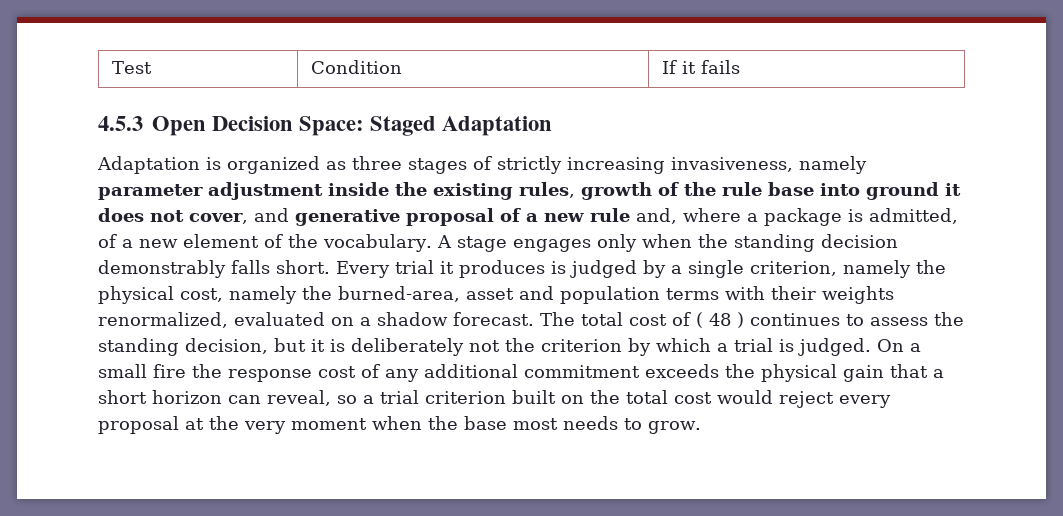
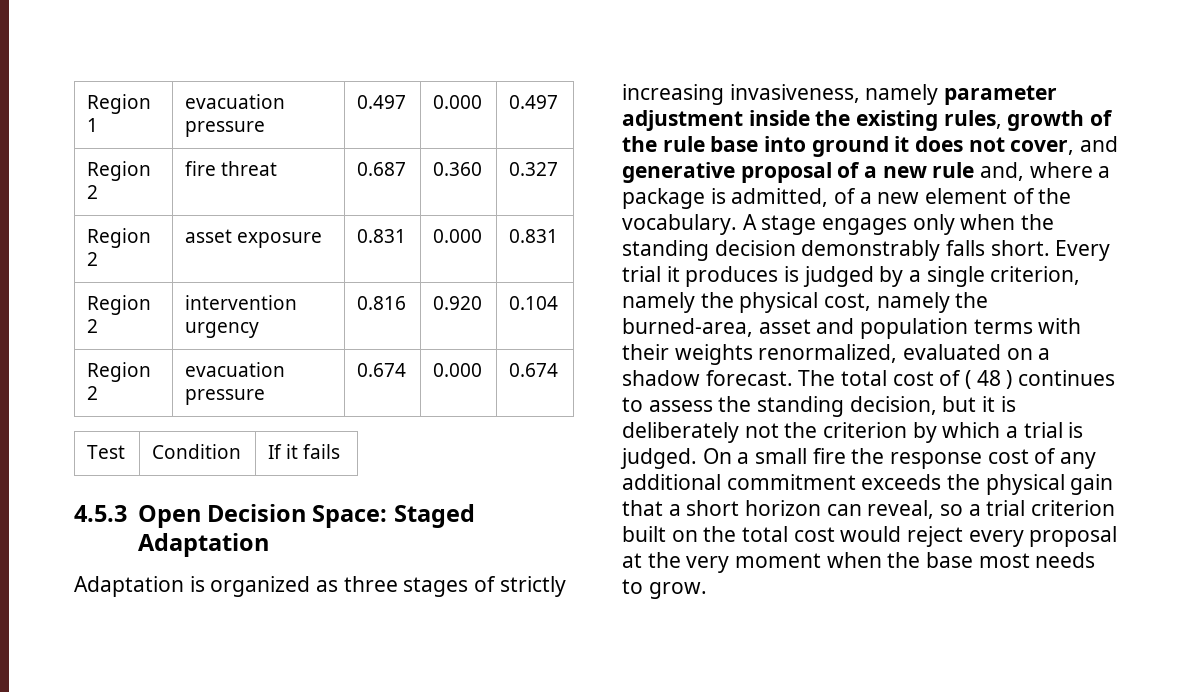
(112, 67) none -> [87,94,152,114] [87,118,99,132] [185,94,286,109] [185,121,266,137] [357,95,407,109] [433,95,483,109] [509,95,559,109] [87,161,152,181] [87,185,99,199] [185,161,278,176] [357,162,407,176] [433,162,483,176] [509,162,559,176] [87,228,152,248] [87,252,99,266] [185,229,323,248] [357,229,407,243] [433,229,483,243] [509,229,559,243] [87,295,152,315] [87,319,99,333] [185,295,298,310] [185,322,260,338] [357,296,407,310] [433,296,483,310] [509,296,559,310] [87,362,152,382] [87,386,99,400] [185,362,286,377] [185,389,266,405] [357,363,407,377] [433,363,483,377] [509,363,559,377] Region 1 | evacuation pressure | 0.497 | 0.000 | 0.497 // Region 2 | fire threat | 0.687 | 0.360 | 0.327 // Region 2 | asset exposure | 0.831 | 0.000 | 0.831 // Region 2 | intervention urgency | 0.816 | 0.920 | 0.104 // Region 2 | evacuation pressure | 0.674 | 0.000 | 0.674 //

